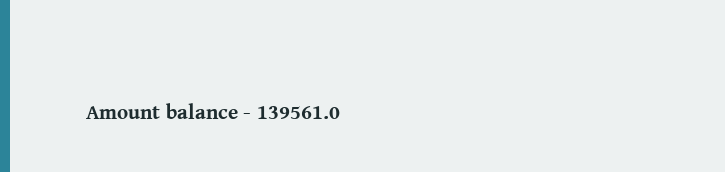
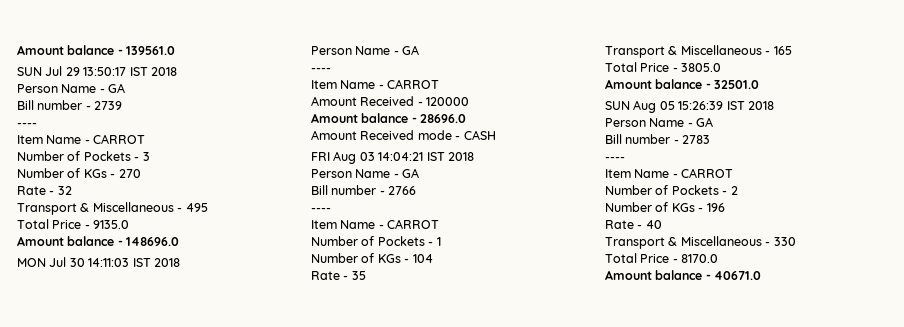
(341, 112) none -> [17,66,177,76] [17,83,126,93] [17,100,123,110] [17,123,37,127] [17,134,146,144] [17,151,150,161] [17,168,141,178] [17,186,72,195] [17,202,208,215] [17,219,130,229] [17,236,180,246] [17,257,180,267] [311,45,420,55] [311,68,331,72] [311,79,440,89] [311,96,470,106] [311,113,467,123] [311,130,496,140] [311,151,474,164] [311,168,420,178] [311,185,417,195] [311,208,331,212] [311,219,440,229] [311,236,441,246] [311,253,433,263] [311,271,366,280] [605,45,792,58] [605,62,722,72] [605,79,760,89] [605,100,774,113] [605,117,714,127] [605,134,711,144] [605,157,625,161] [605,168,734,178] [605,185,738,195] [605,202,725,212] [605,220,662,229] [605,236,796,249] [605,253,719,263] [605,270,762,280] // SUN Jul 29 13:50:17 IST 2018 // Person Name - GA // Bill number - 2739 // ---- // Item Name - CARROT // Number of Pockets - 3 // Number of KGs - 270 // Rate - 32 // Transport & Miscellaneous - 495 // Total Price - 9135.0 // Amount balance - 148696.0 // MON Jul 30 14:11:03 IST 2018 // Person Name - GA // ---- // Item Name - CARROT // Amount Received - 120000 // Amount balance - 28696.0 // Amount Received mode - CASH // FRI Aug 03 14:04:21 IST 2018 // Person Name - GA // Bill number - 2766 // ---- // Item Name - CARROT // Number of Pockets - 1 // Number of KGs - 104 // Rate - 35 // Transport & Miscellaneous - 165 // Total Price - 3805.0 // Amount balance - 32501.0 // SUN Aug 05 15:26:39 IST 2018 // Person Name - GA // Bill number - 2783 // ---- // Item Name - CARROT // Number of Pockets - 2 // Number of KGs - 196 // Rate - 40 // Transport & Miscellaneous - 330 // Total Price - 8170.0 // Amount balance - 40671.0

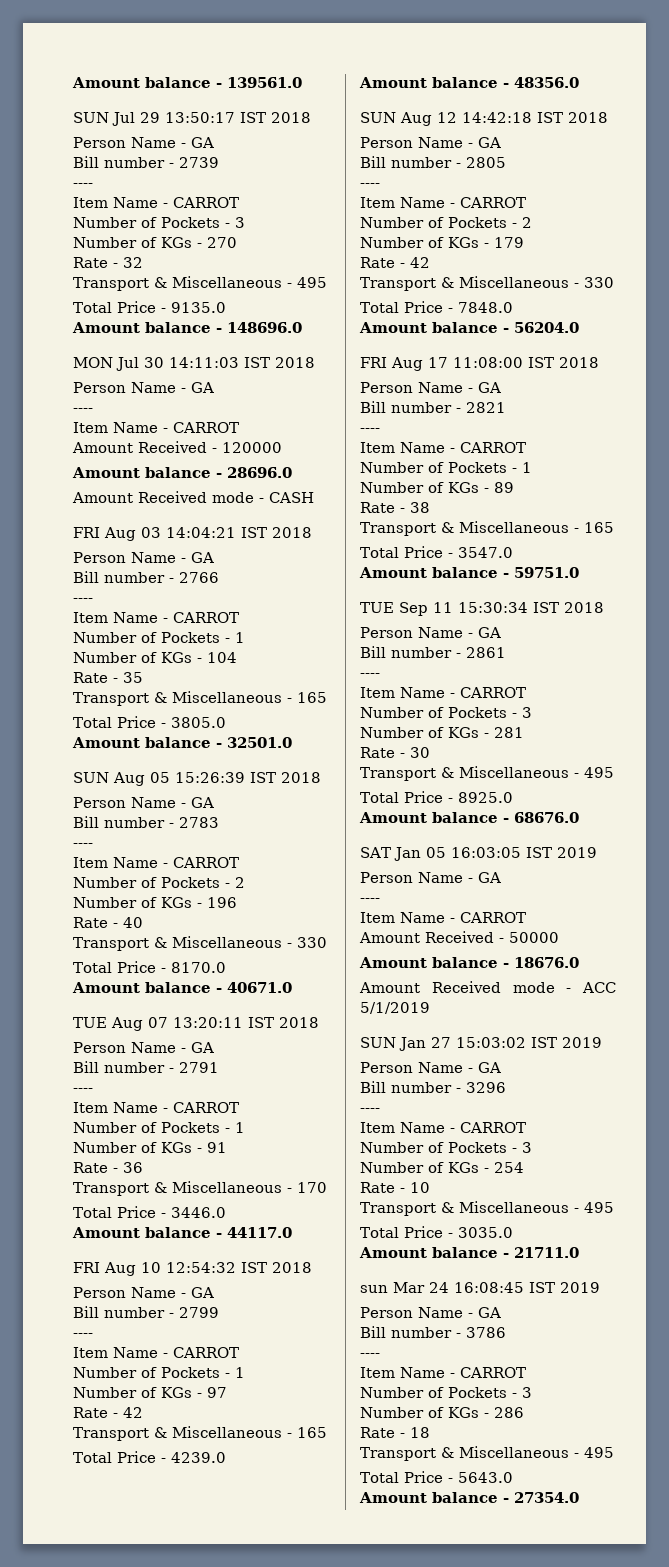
(762, 275) none -> [73,1017,319,1031] [73,1042,214,1053] [73,1061,219,1073] [73,1088,93,1093] [73,1102,239,1113] [73,1122,245,1133] [73,1142,227,1153] [73,1162,143,1173] [73,1181,327,1196] [73,1206,226,1218] [72,1227,292,1238] [73,1262,312,1276] [73,1287,214,1298] [73,1306,219,1318] [73,1333,93,1338] [73,1347,239,1358] [73,1367,245,1378] [73,1387,227,1398] [73,1407,143,1418] [73,1426,327,1441] [73,1451,226,1463] [359,77,579,88] [360,112,608,126] [360,137,501,148] [360,156,506,168] [360,183,380,188] [360,197,526,208] [360,217,532,228] [360,237,524,248] [360,257,430,268] [360,276,614,291] [360,301,513,313] [359,322,579,333] [360,357,599,371] [360,382,501,393] [360,401,506,413] [360,428,380,433] [360,442,526,453] [360,462,532,473] [360,482,514,493] [360,502,430,513] [360,521,614,536] [360,546,513,558] [359,567,579,578] [360,602,604,616] [360,627,501,638] [360,646,506,658] [360,673,380,678] [360,687,526,698] [360,707,532,718] [360,727,524,738] [360,747,430,758] [360,766,614,781] [360,791,513,803] [359,812,579,823] [360,847,597,861] [360,872,501,883] [360,898,380,903] [360,912,526,923] [359,931,559,943] [359,957,579,968] [359,981,616,993] [360,1002,430,1014] [360,1037,602,1051] [360,1062,501,1073] [360,1081,506,1093] [360,1108,380,1113] [360,1122,526,1133] [360,1142,532,1153] [360,1162,524,1173] [360,1182,430,1193] [360,1201,614,1216] [360,1226,513,1238] [359,1247,579,1258] [360,1282,600,1293] [360,1307,501,1318] [360,1326,506,1338] [360,1353,380,1358] [360,1367,526,1378] [360,1387,532,1398] [360,1407,524,1418] [360,1427,430,1438] [360,1446,614,1461] [360,1471,513,1483] [359,1492,579,1503] // TUE Aug 07 13:20:11 IST 2018 // Person Name - GA // Bill number - 2791 // ---- // Item Name - CARROT // Number of Pockets - 1 // Number of KGs - 91 // Rate - 36 // Transport & Miscellaneous - 170 // Total Price - 3446.0 // Amount balance - 44117.0 // FRI Aug 10 12:54:32 IST 2018 // Person Name - GA // Bill number - 2799 // ---- // Item Name - CARROT // Number of Pockets - 1 // Number of KGs - 97 // Rate - 42 // Transport & Miscellaneous - 165 // Total Price - 4239.0 // Amount balance - 48356.0 // SUN Aug 12 14:42:18 IST 2018 // Person Name - GA // Bill number - 2805 // ---- // Item Name - CARROT // Number of Pockets - 2 // Number of KGs - 179 // Rate - 42 // Transport & Miscellaneous - 330 // Total Price - 7848.0 // Amount balance - 56204.0 // FRI Aug 17 11:08:00 IST 2018 // Person Name - GA // Bill number - 2821 // ---- // Item Name - CARROT // Number of Pockets - 1 // Number of KGs - 89 // Rate - 38 // Transport & Miscellaneous - 165 // Total Price - 3547.0 // Amount balance - 59751.0 // TUE Sep 11 15:30:34 IST 2018 // Person Name - GA // Bill number - 2861 // ---- // Item Name - CARROT // Number of Pockets - 3 // Number of KGs - 281 // Rate - 30 // Transport & Miscellaneous - 495 // Total Price - 8925.0 // Amount balance - 68676.0 // SAT Jan 05 16:03:05 IST 2019 // Person Name - GA // ---- // Item Name - CARROT // Amount Received - 50000 // Amount balance - 18676.0 // Amount Received mode - ACC 5/1/2019 // SUN Jan 27 15:03:02 IST 2019 // Person Name - GA // Bill number - 3296 // ---- // Item Name - CARROT // Number of Pockets - 3 // Number of KGs - 254 // Rate - 10 // Transport & Miscellaneous - 495 // Total Price - 3035.0 // Amount balance - 21711.0 // sun Mar 24 16:08:45 IST 2019 // Person Name - GA // Bill number - 3786 // ---- // Item Name - CARROT // Number of Pockets - 3 // Number of KGs - 286 // Rate - 18 // Transport & Miscellaneous - 495 // Total Price - 5643.0 // Amount balance - 27354.0

